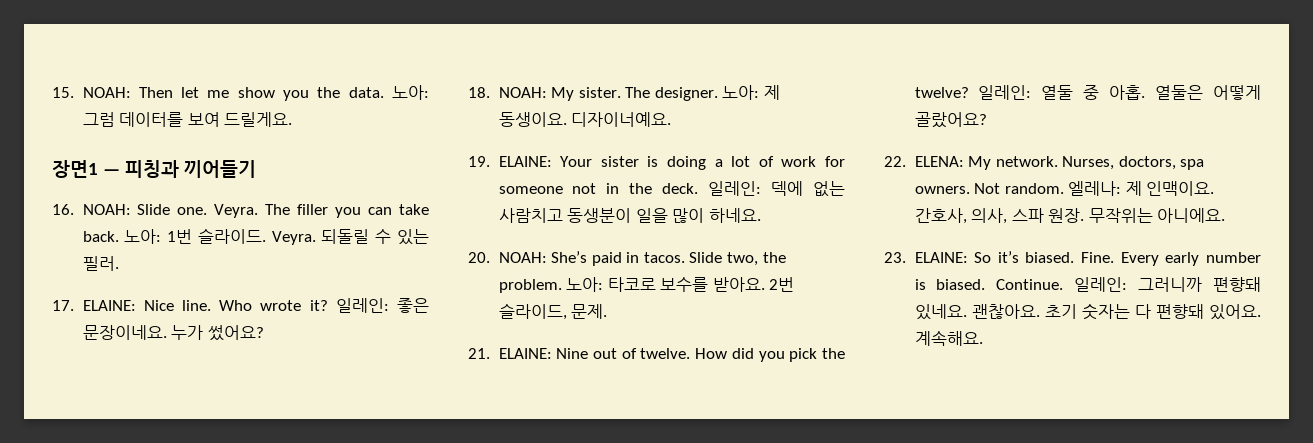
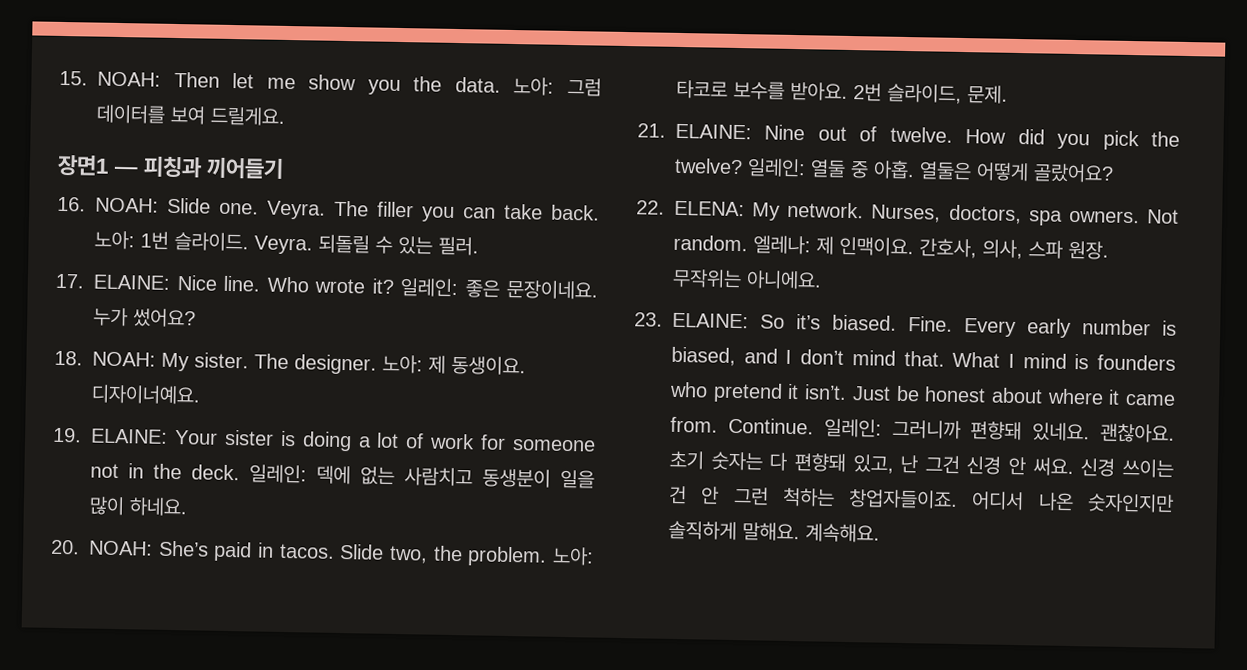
[936,279,986,290] biased. -> [671,346,1176,371] [669,381,1176,406] [670,416,718,433] biased, and I don’t mind that. What I mind is founders who pretend it isn’t. Just be honest about where it came from.
[1209,304,1261,320] 있어요. -> [852,454,1174,478] [669,485,1174,513] [668,520,800,542] 있고, 난 그건 신경 안 써요. 신경 쓰이는 건 안 그런 척하는 창업자들이죠. 어디서 나온 숫자인지만 솔직하게 말해요.

